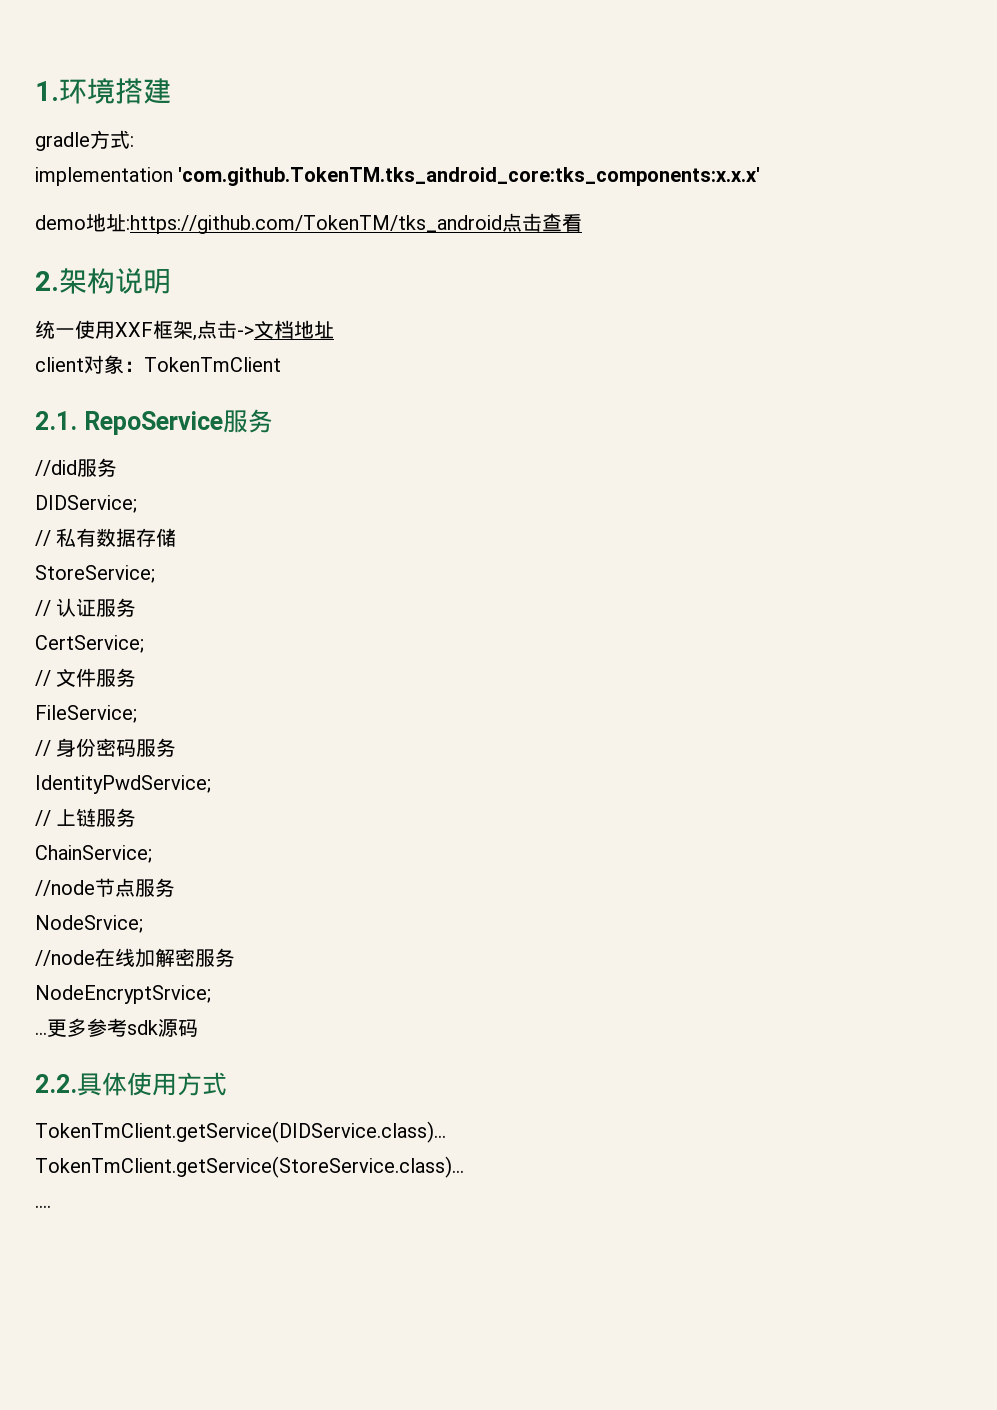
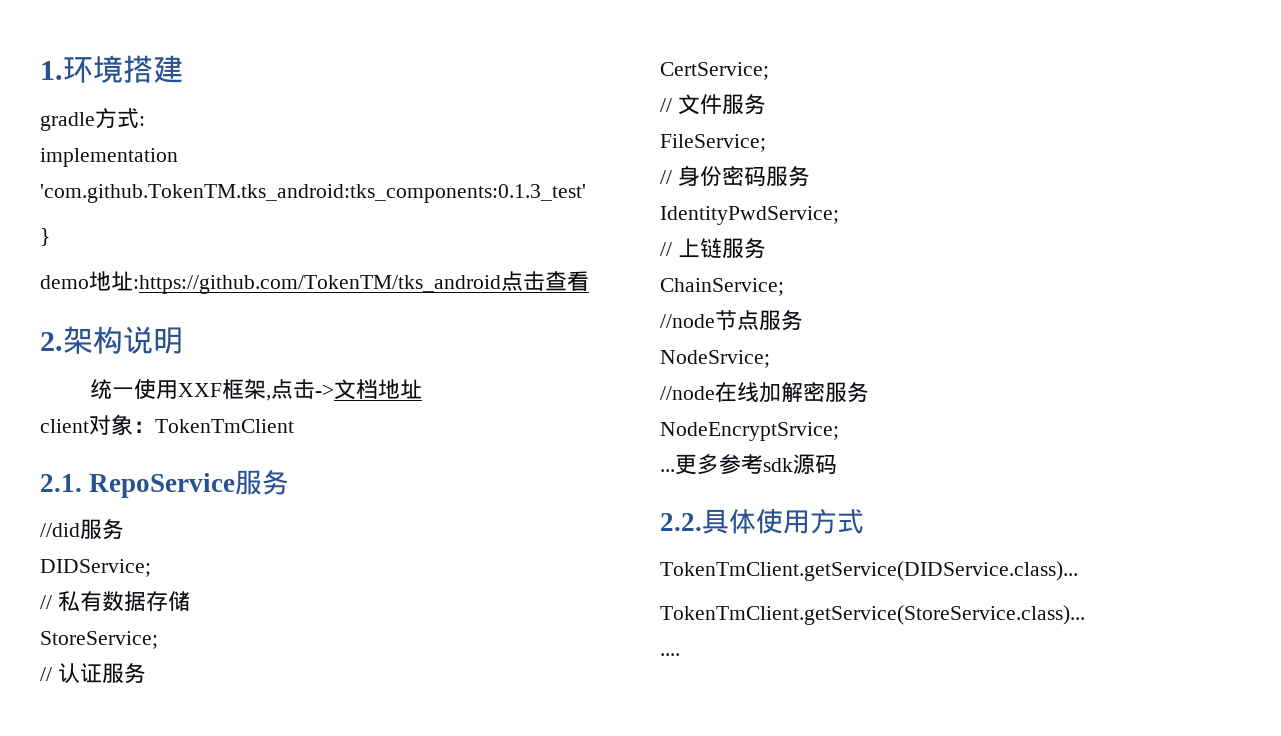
[178,167,761,186] 'com.github.TokenTM.tks_android_core:tks_components:x.x.x' -> [40,184,586,203] [40,228,50,246] 'com.github.TokenTM.tks_android:tks_components:0.1.3_test' // }

